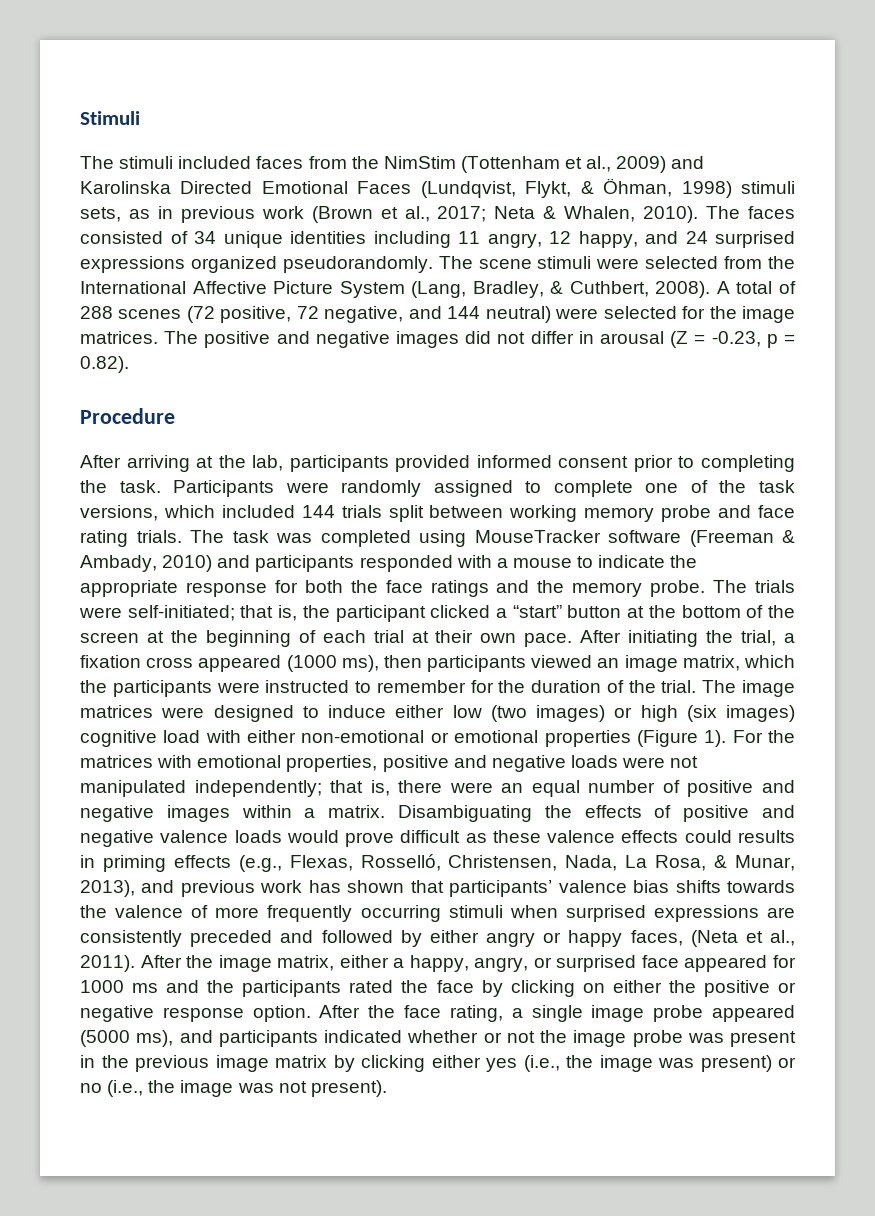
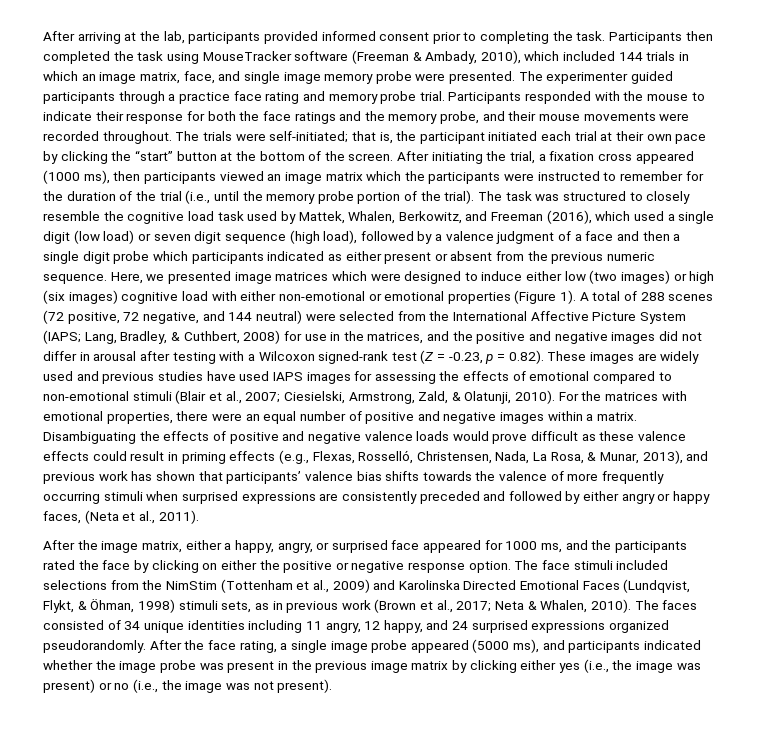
[80,111,140,125] [80,156,114,169] Stimuli // The -> [43,31,713,44] [43,50,690,64] [43,71,674,84] [43,91,705,104] [43,111,690,124] [43,131,707,144] [43,150,694,164] [43,170,704,184] [43,190,691,204] [43,210,715,224] [43,230,681,244] [43,251,656,264] [43,270,715,284] [43,290,714,304] [43,310,687,324] [43,330,702,344] [43,350,700,364] [43,371,672,384] [43,390,687,404] [43,411,638,424] [43,431,687,444] [43,450,709,464] [43,471,665,484] [43,491,711,504] [43,510,199,524] [43,540,687,553] [43,560,571,573] After arriving at the lab, participants provided informed consent prior to completing the task. Participants then completed the task using MouseTracker software (Freeman & Ambady, 2010), which included 144 trials in which an image matrix, face, and single image memory probe were presented. The experimenter guided participants through a practice face rating and memory probe trial. Participants responded with the mouse to indicate their response for both the face ratings and the memory probe, and their mouse movements were recorded throughout. The trials were self-initiated; that is, the participant initiated each trial at their own pace by clicking the “start” button at the bottom of the screen. After initiating the trial, a fixation cross appeared (1000 ms), then participants viewed an image matrix which the participants were instructed to remember for the duration of the trial (i.e., until the memory probe portion of the trial). The task was structured to closely resemble the cognitive load task used by Mattek, Whalen, Berkowitz, and Freeman (2016), which used a single digit (low load) or seven digit sequence (high load), followed by a valence judgment of a face and then a single digit probe which participants indicated as either present or absent from the previous numeric sequence. Here, we presented image matrices which were designed to induce either low (two images) or high (six images) cognitive load with either non-emotional or emotional properties (Figure 1). A total of 288 scenes (72 positive, 72 negative, and 144 neutral) were selected from the International Affective Picture System (IAPS; Lang, Bradley, & Cuthbert, 2008) for use in the matrices, and the positive and negative images did not differ in arousal after testing with a Wilcoxon signed-rank test (Z = -0.23, p = 0.82). These images are widely used and previous studies have used IAPS images for assessing the effects of emotional compared to non-emotional stimuli (Blair et al., 2007; Ciesielski, Armstrong, Zald, & Olatunji, 2010). For the matrices with emotional properties, there were an equal number of positive and negative images within a matrix. Disambiguating the effects of positive and negative valence loads would prove difficult as these valence effects could result in priming effects (e.g., Flexas, Rosselló, Christensen, Nada, La Rosa, & Munar, 2013), and previous work has shown that participants’ valence bias shifts towards the valence of more frequently occurring stimuli when surprised expressions are consistently preceded and followed by either angry or happy faces, (Neta et al., 2011). // After the image matrix, either a happy, angry, or surprised face appeared for 1000 ms, and the participants rated the face by clicking on either the positive or negative response option. The face
[256,156,304,169] faces -> [43,580,107,590] selections
[438,256,796,269] [80,281,796,298] [80,306,795,323] [80,331,796,348] [80,356,129,373] [80,408,175,424] [80,455,795,472] [80,480,795,497] [80,505,796,522] [80,530,795,547] [80,555,698,572] [80,580,795,597] [79,605,795,622] [80,630,795,647] [80,655,795,672] [80,680,795,697] [80,705,795,722] [80,730,796,747] [80,755,699,772] [80,780,795,797] [80,805,795,822] [80,830,795,847] [80,854,795,872] [80,880,796,897] [80,905,796,922] [80,930,795,947] [80,955,797,972] [80,980,796,997] [80,1005,311,1022] The scene stimuli were selected from the International Affective Picture System (Lang, Bradley, & Cuthbert, 2008). A total of 288 scenes (72 positive, 72 negative, and 144 neutral) were selected for the image matrices. The positive and negative images did not differ in arousal (Z = -0.23, p = 0.82). // Procedure // After arriving at the lab, participants provided informed consent prior to completing the task. Participants were randomly assigned to complete one of the task versions, which included 144 trials split between working memory probe and face rating trials. The task was completed using MouseTracker software (Freeman & Ambady, 2010) and participants responded with a mouse to indicate the appropriate response for both the face ratings and the memory probe. The trials were self-initiated; that is, the participant clicked a “start” button at the bottom of the screen at the beginning of each trial at their own pace. After initiating the trial, a fixation cross appeared (1000 ms), then participants viewed an image matrix, which the participants were instructed to remember for the duration of the trial. The image matrices were designed to induce either low (two images) or high (six images) cognitive load with either non-emotional or emotional properties (Figure 1). For the matrices with emotional properties, positive and negative loads were not manipulated independently; that is, there were an equal number of positive and negative images within a matrix. Disambiguating the effects of positive and negative valence loads would prove difficult as these valence effects could results in priming effects (e.g., Flexas, Rosselló, Christensen, Nada, La Rosa, & Munar, 2013), and previous work has shown that participants’ valence bias shifts towards the valence of more frequently occurring stimuli when surprised expressions are consistently preceded and followed by either angry or happy faces, (Neta et al., 2011). After the image matrix, either a happy, angry, or surprised face appeared for 1000 ms and the participants rated the face by clicking on either the positive or negative response option. -> (146, 646) none
[483,1031,535,1043] or not -> (93, 665) none

